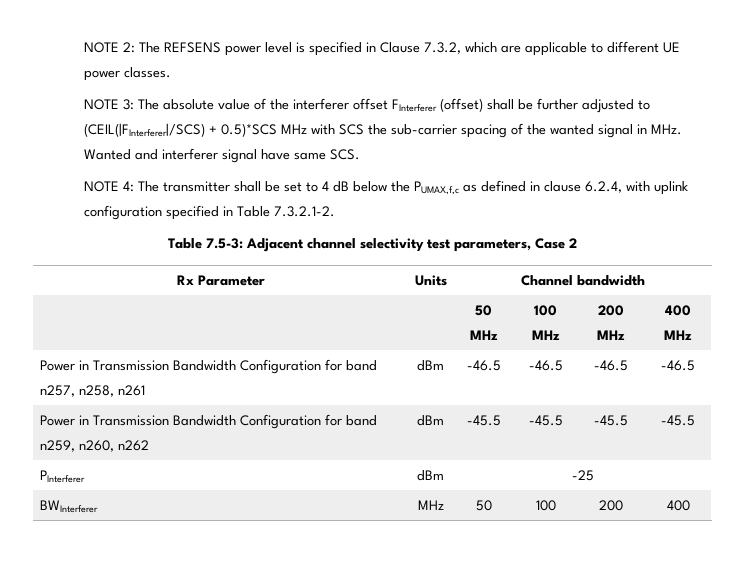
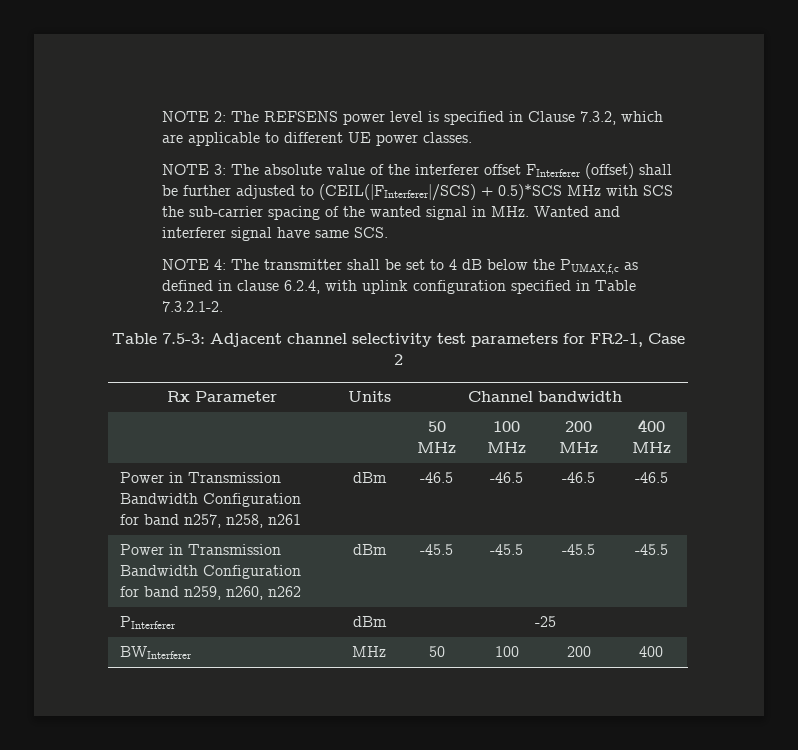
[454,239,531,252] parameters, -> [470,333,643,347] parameters for FR2-1,

